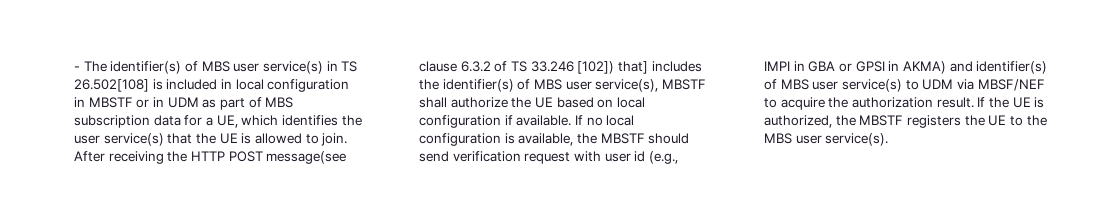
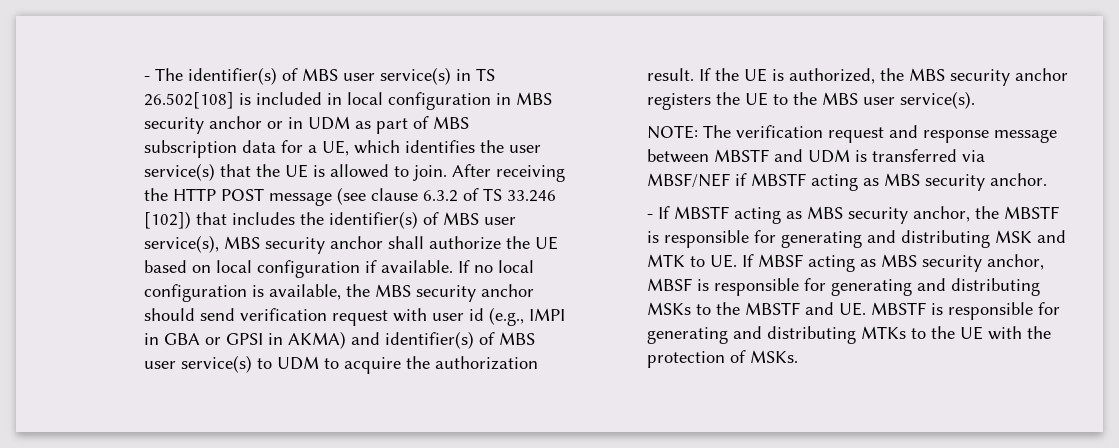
[88,97,133,108] MBSTF -> [515,92,552,105] [143,116,262,134] MBS security anchor
[266,151,347,164] message(see -> [268,187,366,206] message (see
[618,61,649,74] that] -> [195,212,227,225] that
[662,79,707,90] MBSTF -> [223,236,383,254] MBS security anchor
[600,133,645,144] MBSTF -> [374,284,534,302] MBS security anchor
[957,79,1045,91] via MBSF/NEF -> (319, 363) none
[859,115,904,126] MBSTF -> [908,68,1068,86] MBS security anchor
(889, 139) none -> [646,125,1057,143] [646,149,985,163] [646,173,1047,191] [646,206,1059,224] [646,230,1066,248] [646,254,1044,272] [646,278,1040,296] [646,302,1060,320] [646,326,1051,344] [646,350,798,368] // NOTE: The verification request and response message between MBSTF and UDM is transferred via MBSF/NEF if MBSTF acting as MBS security anchor. // - If MBSTF acting as MBS security anchor, the MBSTF is responsible for generating and distributing MSK and MTK to UE. If MBSF acting as MBS security anchor, MBSF is responsible for generating and distributing MSKs to the MBSTF and UE. MBSTF is responsible for generating and distributing MTKs to the UE with the protection of MSKs.

